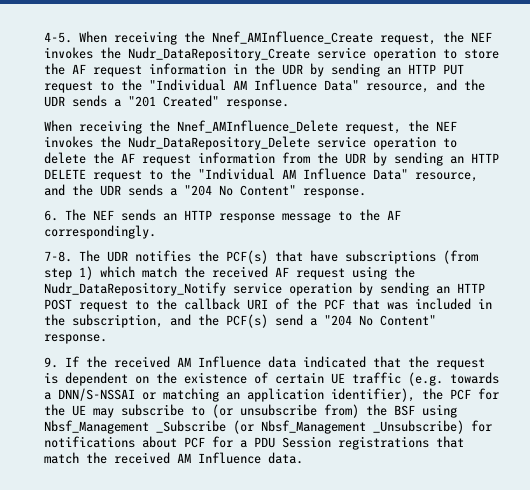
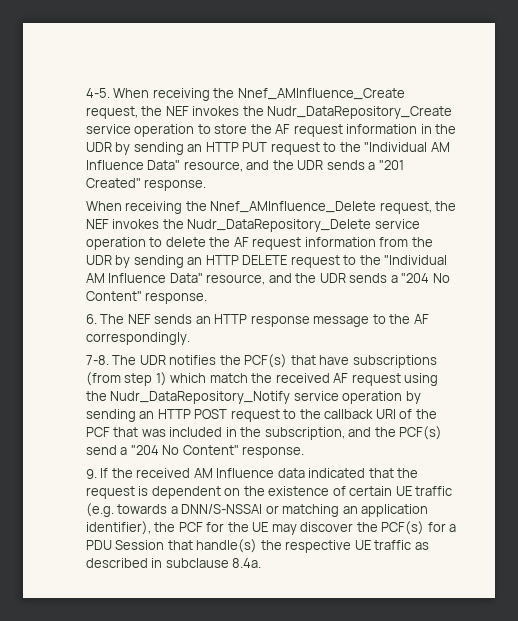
[121,404,458,418] [44,420,493,434] [44,436,465,450] [44,452,304,464] subscribe to (or unsubscribe from) the BSF using Nbsf_Management _Subscribe (or Nbsf_Management _Unsubscribe) for notifications about PCF for a PDU Session registrations that match the received AM Influence data. -> [300,521,457,535] [85,539,429,553] [85,558,262,568] discover the PCF(s) for a PDU Session that handle(s) the respective UE traffic as described in subclause 8.4a.

